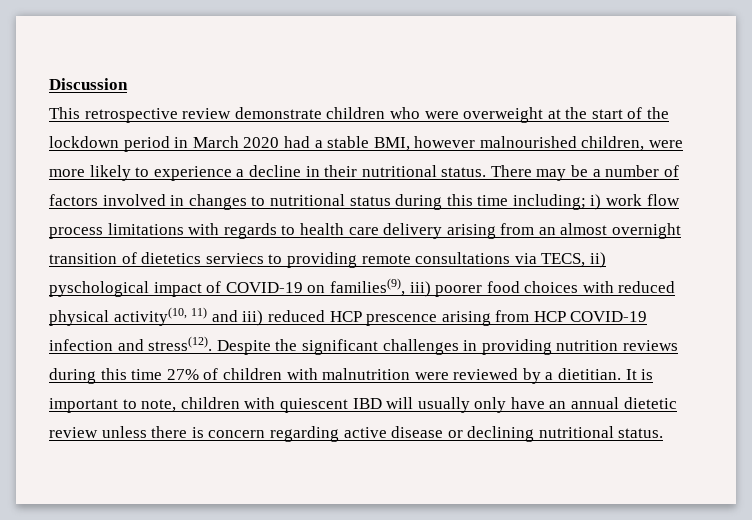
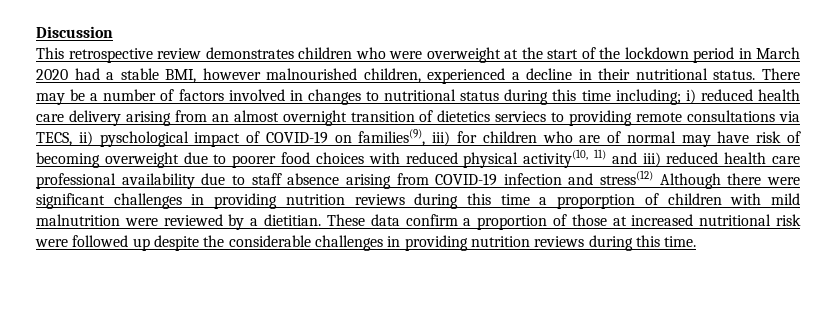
[234,107,322,119] demonstrate -> [205,47,294,59] demonstrates
[649,140,684,148] [49,165,232,181] were more likely to experience -> [427,68,506,84] experienced
[606,194,680,206] [49,223,296,239] work flow process limitations with regards to -> [700,89,753,101] reduced
(431, 289) none -> [456,131,802,147] [36,152,227,168] for children who are of normal may have risk of becoming overweight due to
[329,310,566,326] HCP prescence arising from HCP -> [724,152,800,164] [36,173,429,189] health care professional availability due to staff absence arising from
[148,336,298,355] stress(12). Despite the -> [600,170,800,189] stress(12) Although there were
[166,369,199,380] 27% -> [539,194,636,209] a proporption
(318, 374) none -> [770,193,800,205] mild
[625,369,654,380] [49,397,677,413] [49,426,664,442] It is important to note, children with quiescent IBD will usually only have an annual dietetic review unless there is concern regarding active disease or declining nutritional status. -> [326,214,801,230] [35,235,697,251] These data confirm a proportion of those at increased nutritional risk were followed up despite the considerable challenges in providing nutrition reviews during this time.

